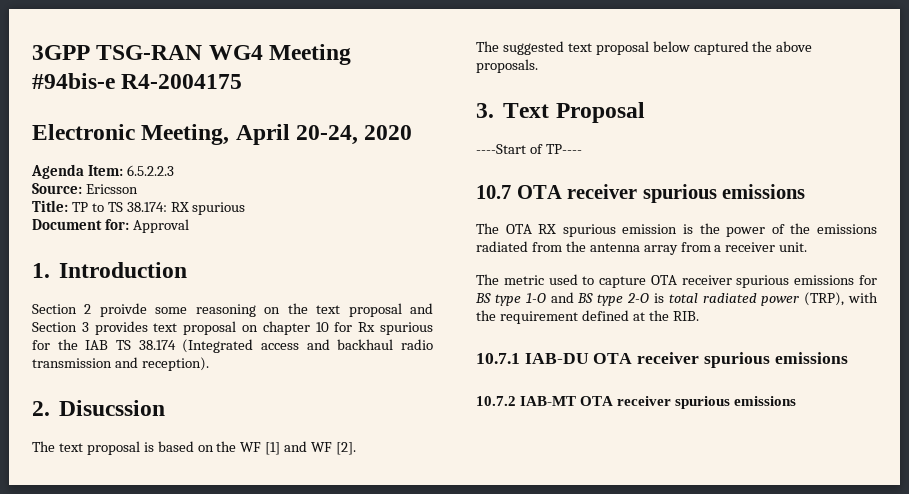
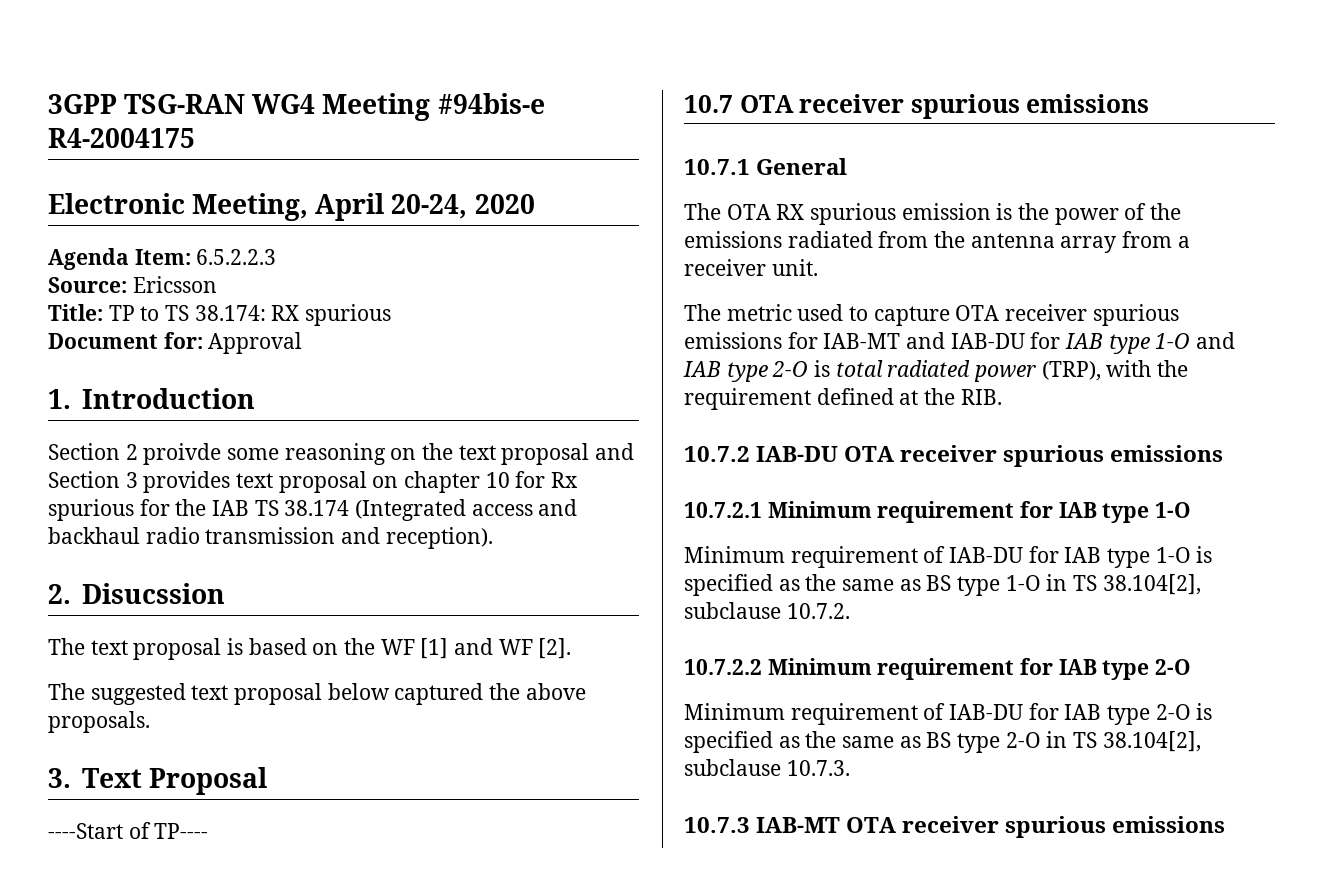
(806, 191) none -> [684,158,848,175] // 10.7.1 General
[475,293,491,303] BS -> [823,332,1104,349] IAB-MT and IAB-DU for IAB
[577,293,594,303] BS -> [683,361,721,377] IAB
[476,353,520,364] 10.7.1 -> [684,446,750,462] 10.7.2
[476,396,516,406] 10.7.2 -> [684,501,1192,523] [684,546,1213,568] [684,574,1201,596] [684,602,850,619] [684,658,1192,680] [684,703,1213,725] [684,731,1201,753] [684,759,850,776] [684,817,750,833] 10.7.2.1 Minimum requirement for IAB type 1-O // Minimum requirement of IAB-DU for IAB type 1-O is specified as the same as BS type 1-O in TS 38.104[2], subclause 10.7.2. // 10.7.2.2 Minimum requirement for IAB type 2-O // Minimum requirement of IAB-DU for IAB type 2-O is specified as the same as BS type 2-O in TS 38.104[2], subclause 10.7.3. // 10.7.3

